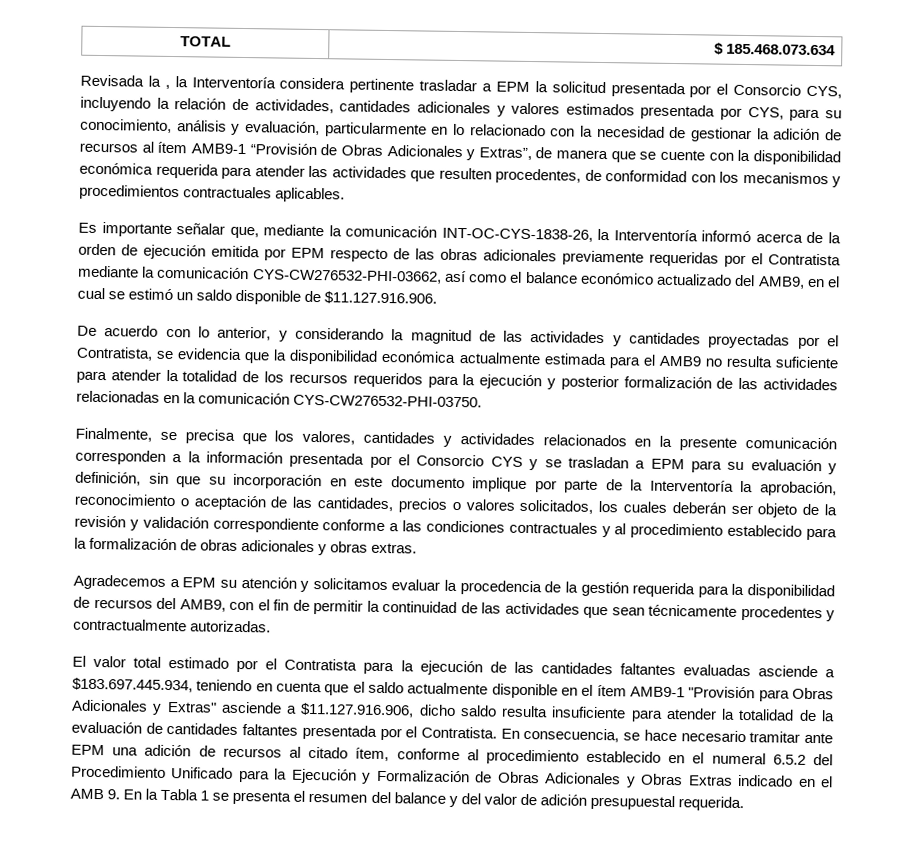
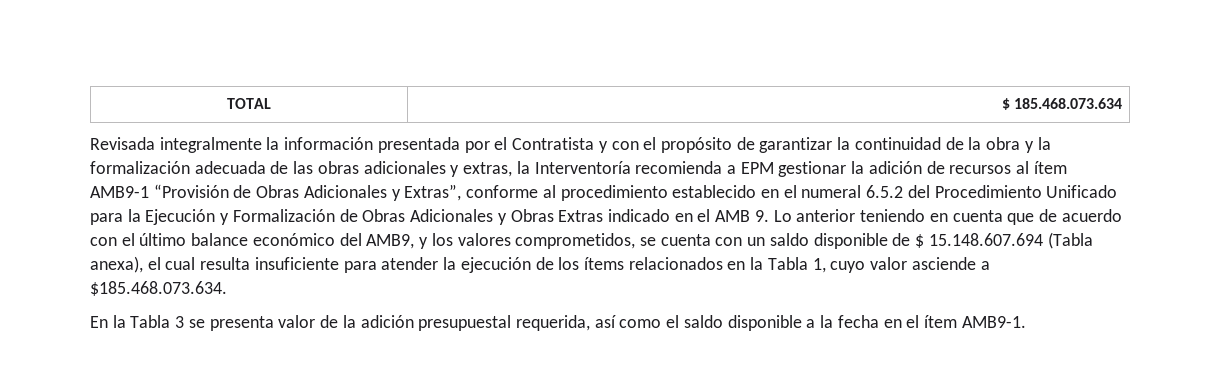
[147,75,842,99] [80,96,842,122] [80,118,687,139] la , la Interventoría considera pertinente trasladar a EPM la solicitud presentada por el Consorcio CYS, incluyendo la relación de actividades, cantidades adicionales y valores estimados presentada por CYS, para su conocimiento, análisis y evaluación, particularmente en lo relacionado con la necesidad de -> [159,137,1051,153] [90,161,774,177] integralmente la información presentada por el Contratista y con el propósito de garantizar la continuidad de la obra y la formalización adecuada de las obras adicionales y extras, la Interventoría recomienda a EPM
[535,147,841,166] [79,162,841,188] [79,184,346,203] [78,222,842,244] [78,243,841,268] [78,265,841,289] [77,287,438,305] [77,325,839,350] [76,346,838,369] [76,369,838,391] [76,390,483,408] [75,427,837,451] [75,449,838,475] [75,471,837,497] [74,493,837,518] [74,515,837,541] [74,537,418,556] [73,574,835,600] [73,596,835,622] [73,618,272,633] [72,655,835,678] [72,677,835,702] [71,699,835,722] [71,721,833,744] [71,744,390,762] de manera que se cuente con la disponibilidad económica requerida para atender las actividades que resulten procedentes, de conformidad con los mecanismos y procedimientos contractuales aplicables. // Es importante señalar que, mediante la comunicación INT-OC-CYS-1838-26, la Interventoría informó acerca de la orden de ejecución emitida por EPM respecto de las obras adicionales previamente requeridas por el Contratista mediante la comunicación CYS-CW276532-PHI-03662, así como el balance económico actualizado del AMB9, en el cual se estimó un saldo disponible de $11.127.916.906. // De acuerdo con lo anterior, y considerando la magnitud de las actividades y cantidades proyectadas por el Contratista, se evidencia que la disponibilidad económica actualmente estimada para el AMB9 no resulta suficiente para atender la totalidad de los recursos requeridos para la ejecución y posterior formalización de las actividades relacionadas en la comunicación CYS-CW276532-PHI-03750. // Finalmente, se precisa que los valores, cantidades y actividades relacionados en la presente comunicación corresponden a la información presentada por el Consorcio CYS y se trasladan a EPM para su evaluación y definición, sin que su incorporación en este documento implique por parte de la Interventoría la aprobación, reconocimiento o aceptación de las cantidades, precios o valores solicitados, los cuales deberán ser objeto de la revisión y validación correspondiente conforme a las condiciones contractuales y al procedimiento establecido para la formalización de obras adicionales y obras extras. // Agradecemos a EPM su atención y solicitamos evaluar la procedencia de la gestión requerida para la disponibilidad de recursos del AMB9, con el fin de permitir la continuidad de las actividades que sean técnicamente procedentes y contractualmente autorizadas. // El valor total estimado por el Contratista para la ejecución de las cantidades faltantes evaluadas asciende a $183.697.445.934, teniendo en cuenta que el saldo actualmente disponible en el ítem AMB9-1 "Provisión para Obras Adicionales y Extras" asciende a $11.127.916.906, dicho saldo resulta insuficiente para atender la totalidad de la evaluación de cantidades faltantes presentada por el Contratista. En consecuencia, se hace necesario tramitar ante EPM una adición de recursos al citado ítem, -> (462, 192) none
(121, 794) none -> [773,209,1122,225] [90,232,1093,249] [90,256,990,273] [90,281,227,296] Lo anterior teniendo en cuenta que de acuerdo con el último balance económico del AMB9, y los valores comprometidos, se cuenta con un saldo disponible de $ 15.148.607.694 (Tabla anexa), el cual resulta insuficiente para atender la ejecución de los ítems relacionados en la Tabla 1, cuyo valor asciende a $185.468.073.634. //
[200,790,210,801] 1 -> [175,316,185,328] 3
[293,790,481,808] el resumen del balance y del -> (274, 323) none
(537, 799) none -> [342,315,356,328] la
[677,796,744,812] requerida. -> [515,315,1026,331] requerida, así como el saldo disponible a la fecha en el ítem AMB9-1.

